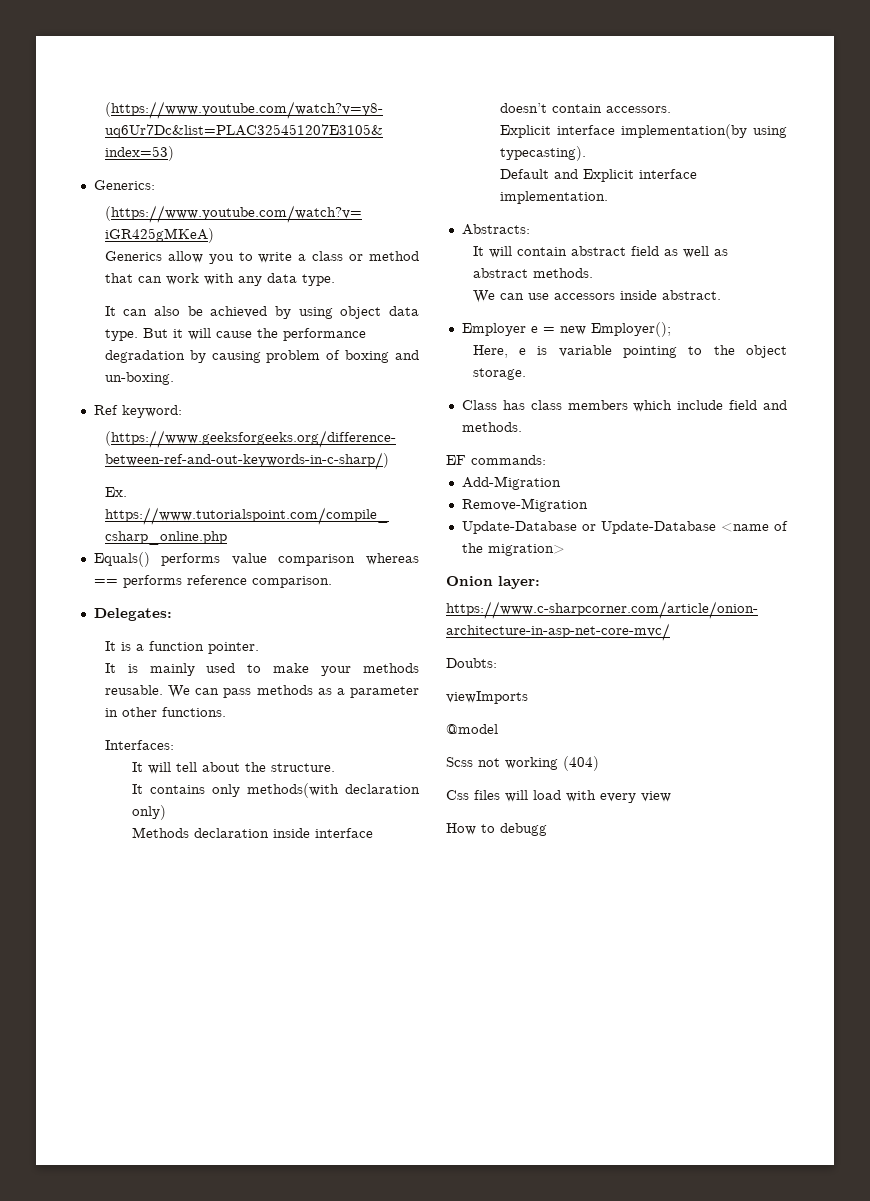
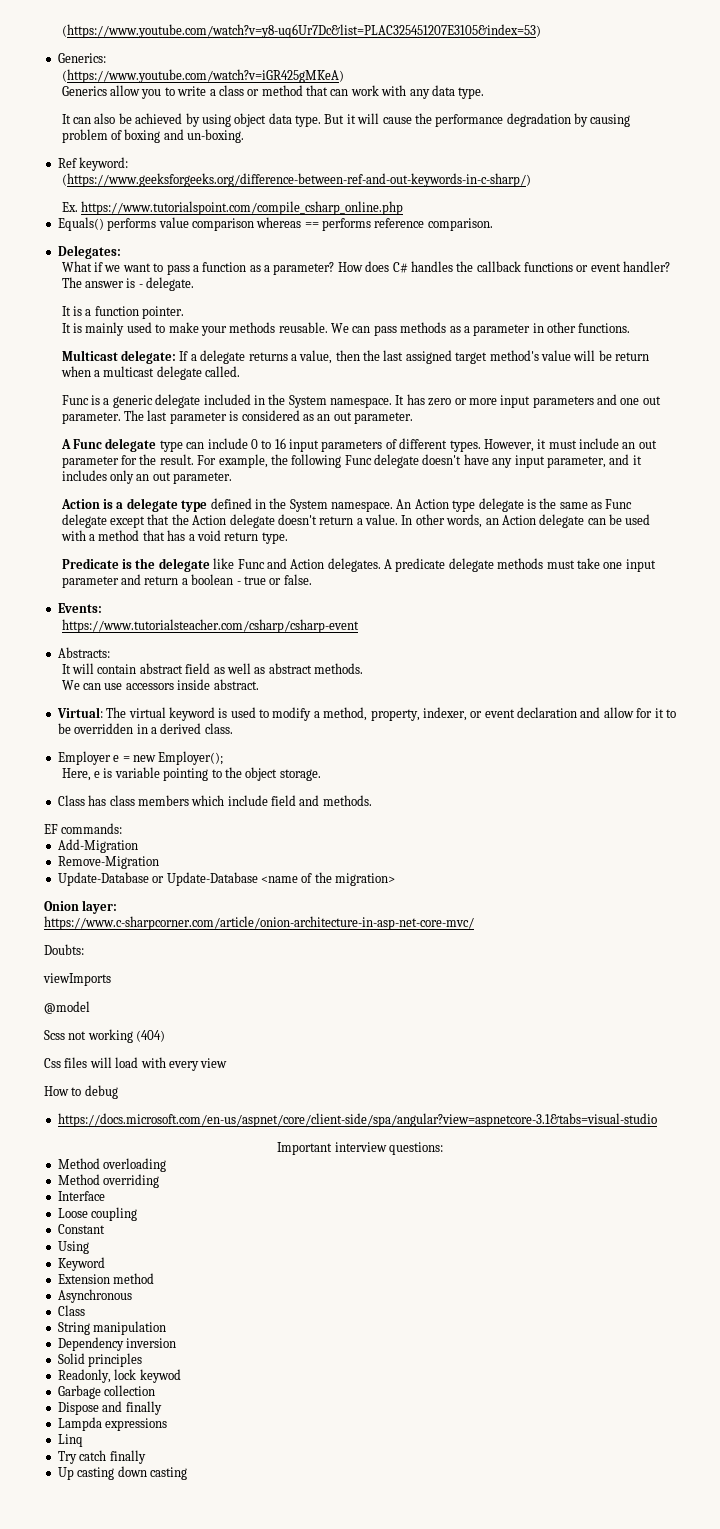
(172, 614) none -> [61,261,671,275] [61,277,195,291] // What if we want to pass a function as a parameter? How does C# handles the callback functions or event handler? The answer is - delegate.
[104,740,174,750] [131,762,335,774] [131,783,420,798] [131,805,166,820] [131,827,373,838] [499,103,671,113] [499,124,787,139] [499,146,586,161] [499,169,697,182] [499,191,608,204] Interfaces: // It will tell about the structure. // It contains only methods(with declaration only) // Methods declaration inside interface doesn’t contain accessors. // Explicit interface implementation(by using typecasting). // Default and Explicit interface implementation. -> [61,350,650,364] [60,366,241,380] [61,394,661,408] [61,410,414,424] [60,438,657,452] [61,454,642,468] [61,470,233,484] [60,498,633,512] [61,514,651,528] [60,530,288,544] [61,558,656,572] [61,574,312,588] [57,603,102,613] [61,619,359,633] Multicast delegate: If a delegate returns a value, then the last assigned target method's value will be return when a multicast delegate called. // Func is a generic delegate included in the System namespace. It has zero or more input parameters and one out parameter. The last parameter is considered as an out parameter. // A Func delegate type can include 0 to 16 input parameters of different types. However, it must include an out parameter for the result. For example, the following Func delegate doesn't have any input parameter, and it includes only an out parameter. // Action is a delegate type defined in the System namespace. An Action type delegate is the same as Func delegate except that the Action delegate doesn't return a value. In other words, an Action delegate can be used with a method that has a void return type. // Predicate is the delegate like Func and Action delegates. A predicate delegate methods must take one input parameter and return a boolean - true or false. // Events: // https://www.tutorialsteacher.com/csharp/csharp-event
(721, 295) none -> [56,707,676,721] [57,723,233,734] // Virtual: The virtual keyword is used to modify a method, property, indexer, or event declaration and allow for it to be overridden in a derived class.
[500,823,547,836] debugg -> [84,1085,118,1099] [57,1113,657,1127] [277,1142,443,1155] [57,1158,167,1172] [57,1174,160,1188] [57,1191,105,1201] [57,1207,138,1221] [57,1224,105,1234] [57,1241,89,1254] [57,1257,105,1271] [57,1273,155,1284] [57,1289,132,1303] [57,1305,85,1316] [57,1321,167,1335] [57,1337,177,1351] [57,1353,143,1367] [57,1369,181,1383] [57,1385,156,1399] [57,1401,162,1415] [57,1417,168,1431] [57,1434,83,1447] [57,1450,146,1464] [57,1466,187,1480] debug // https://docs.microsoft.com/en-us/aspnet/core/client-side/spa/angular?view=aspnetcore-3.1&tabs=visual-studio // Important interview questions: // Method overloading // Method overriding // Interface // Loose coupling // Constant // Using // Keyword // Extension method // Asynchronous // Class // String manipulation // Dependency inversion // Solid principles // Readonly, lock keywod // Garbage collection // Dispose and finally // Lampda expressions // Linq // Try catch finally // Up casting down casting

